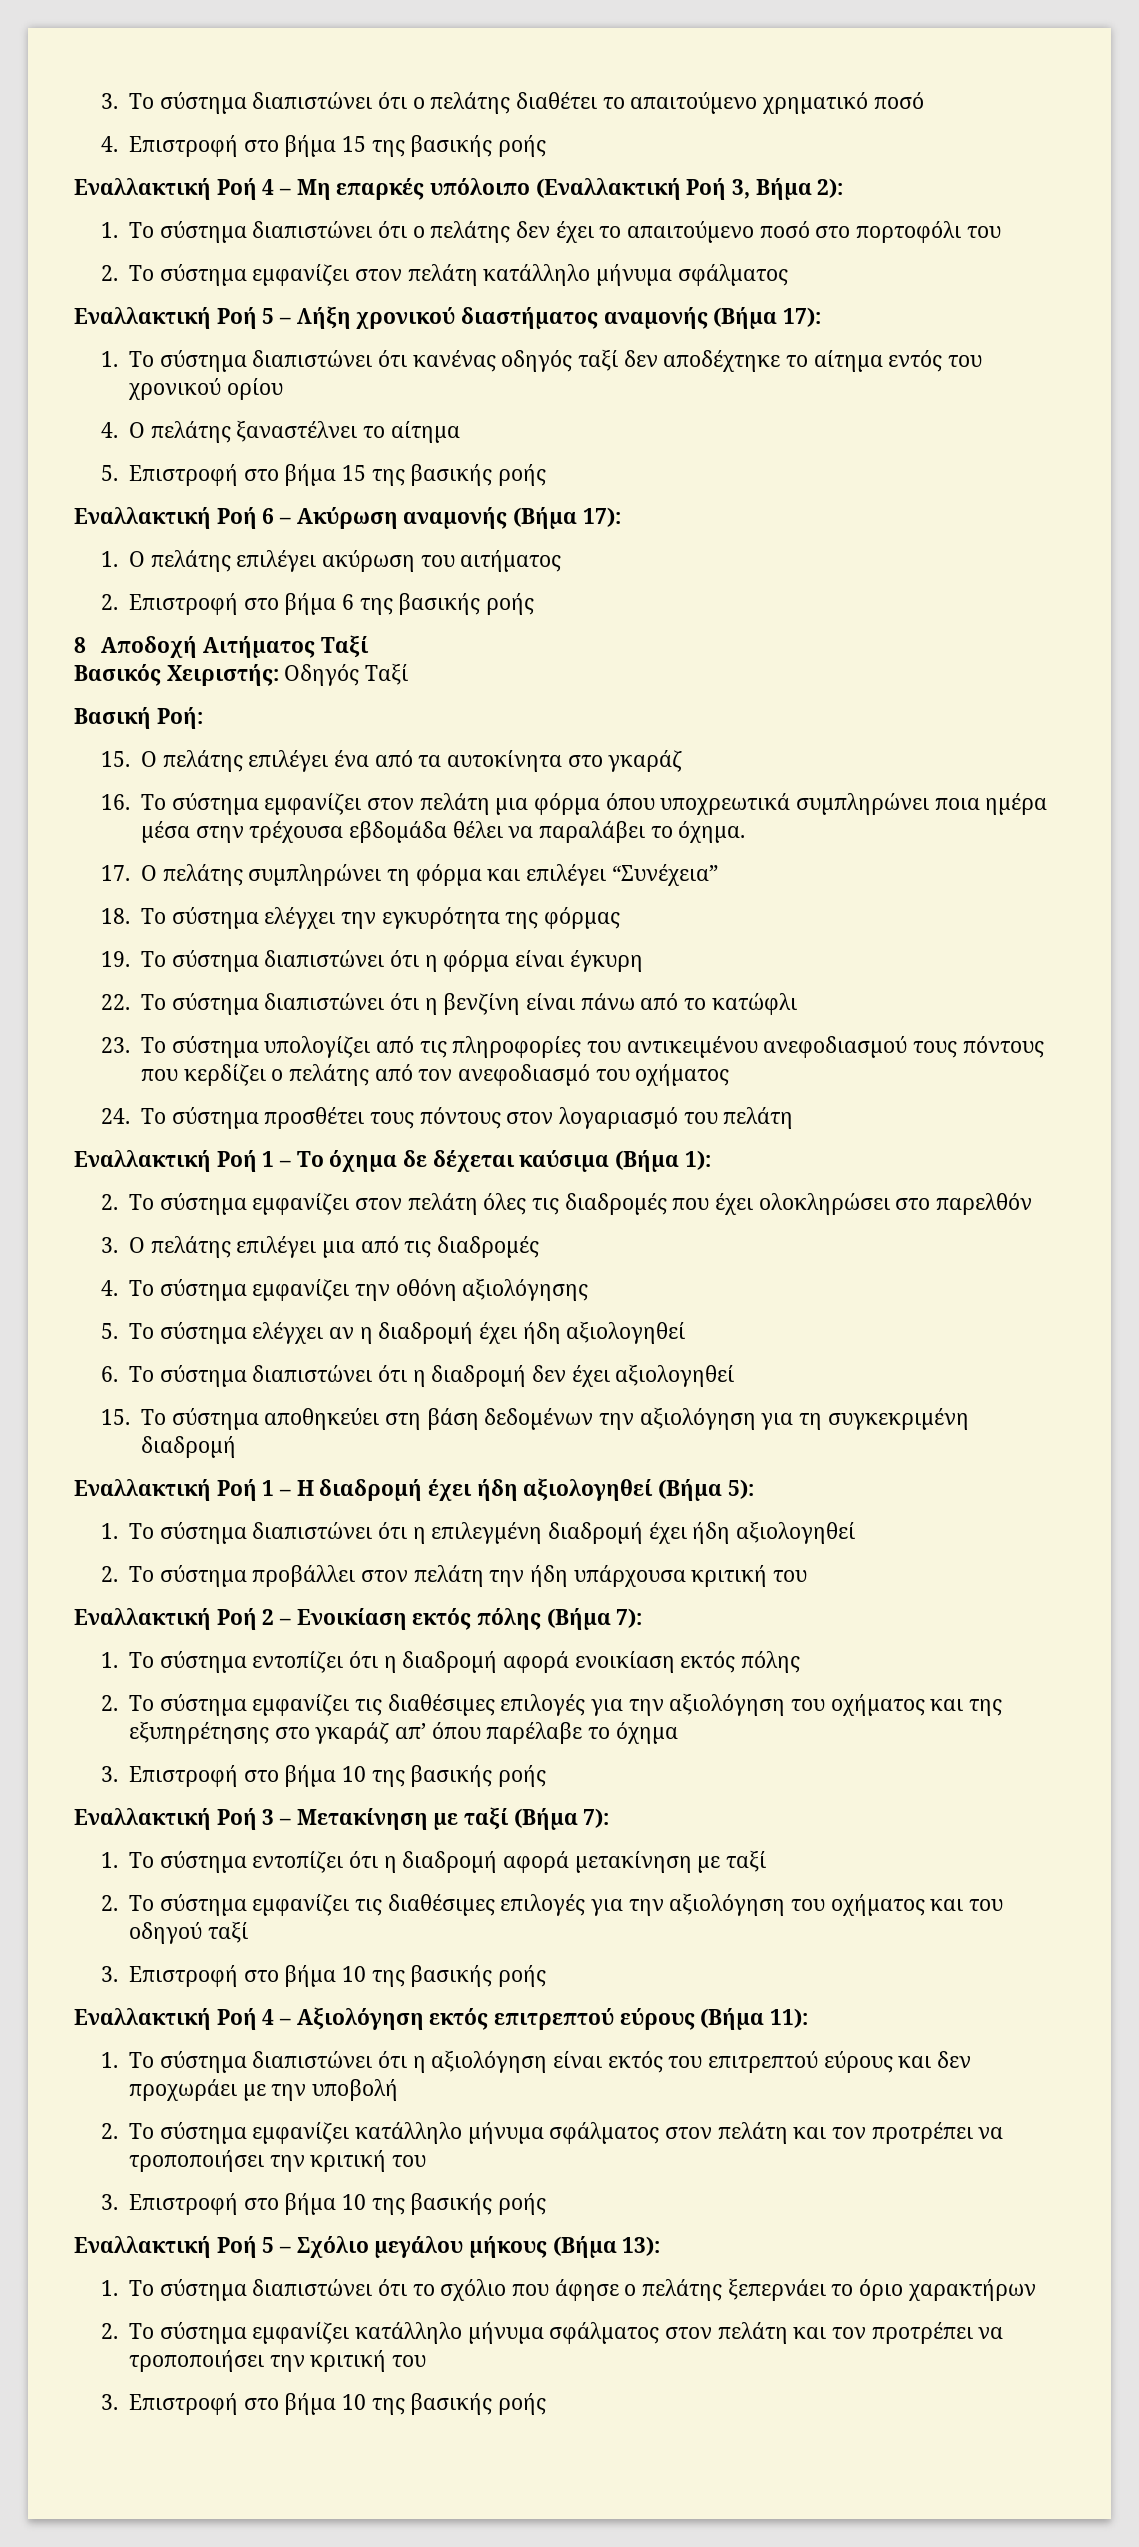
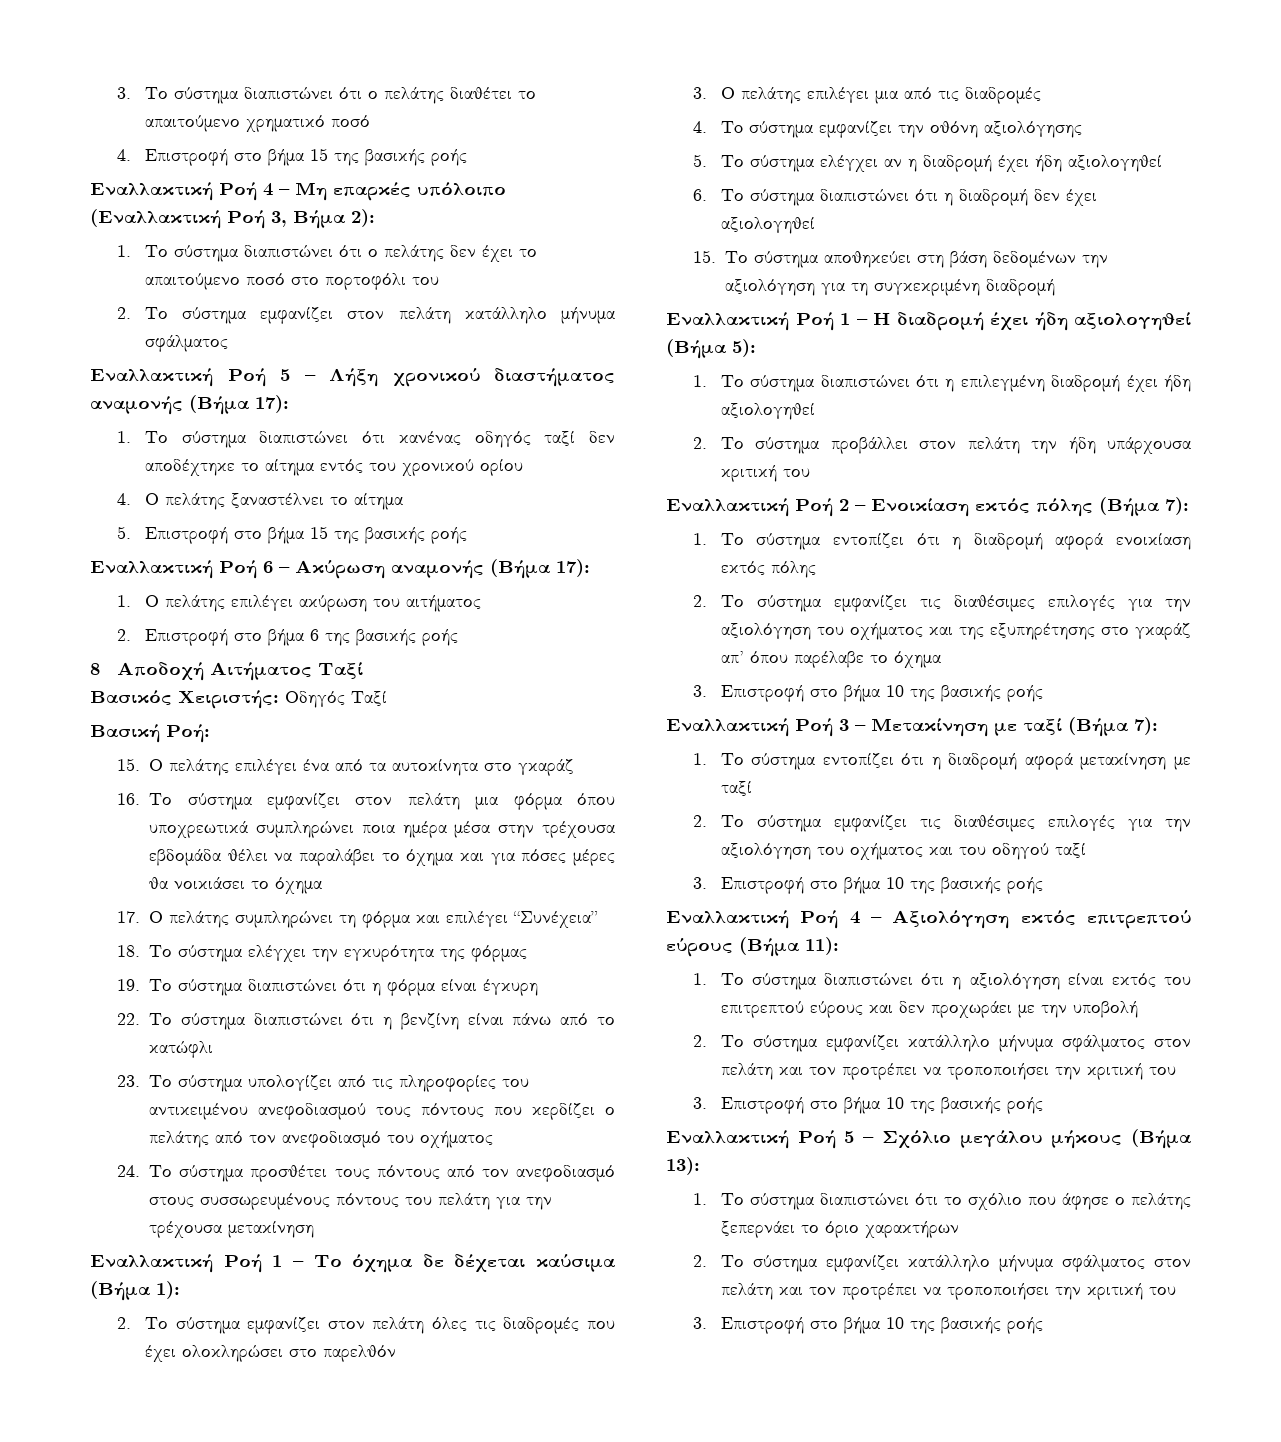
[678,821,746,843] όχημα. -> [406,849,616,866] [149,877,323,894] όχημα και για πόσες μέρες θα νοικιάσει το όχημα
[506,1107,794,1129] στον λογαριασμό του πελάτη -> [446,1165,615,1182] [149,1193,553,1210] [149,1221,315,1238] από τον ανεφοδιασμό στους συσσωρευμένους πόντους του πελάτη για την τρέχουσα μετακίνηση

